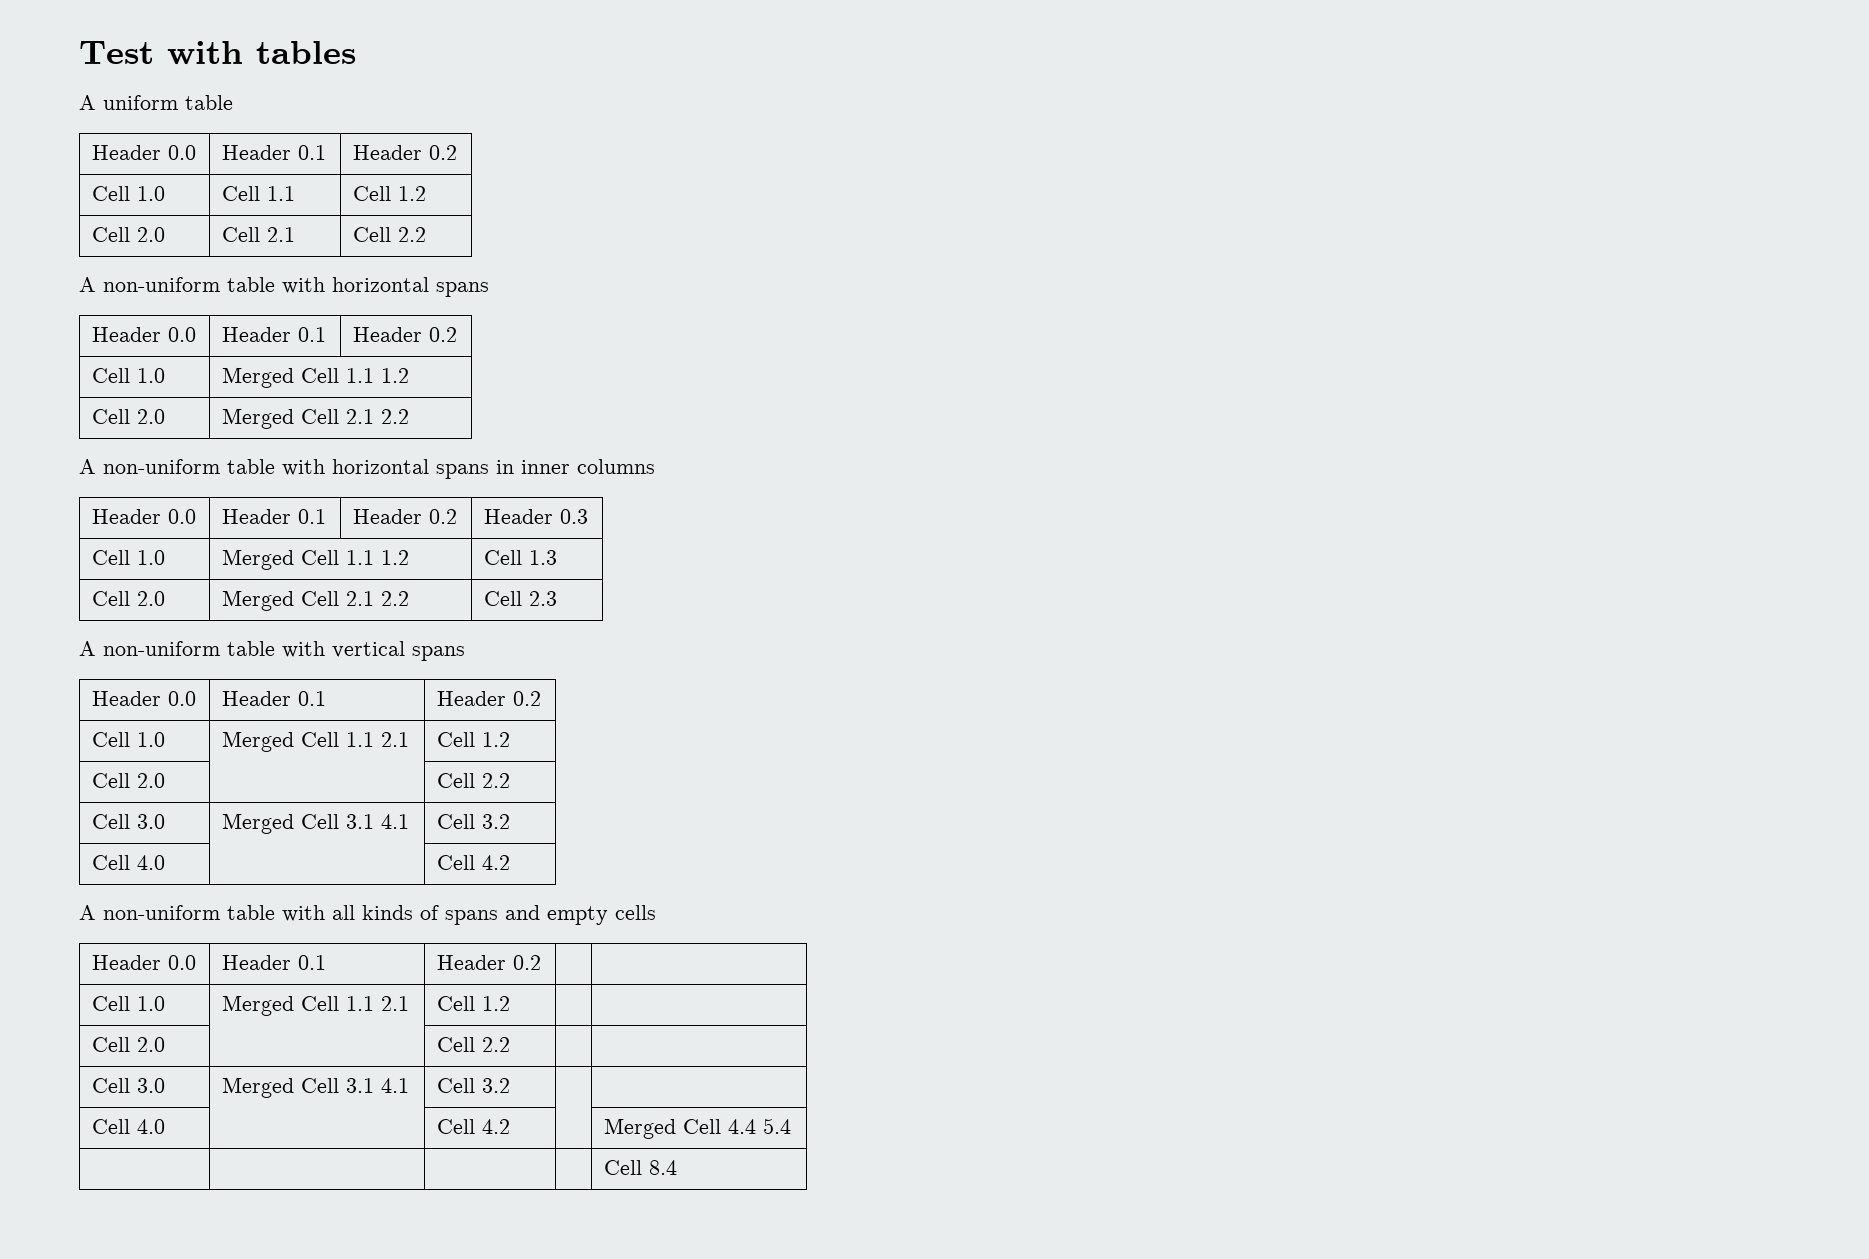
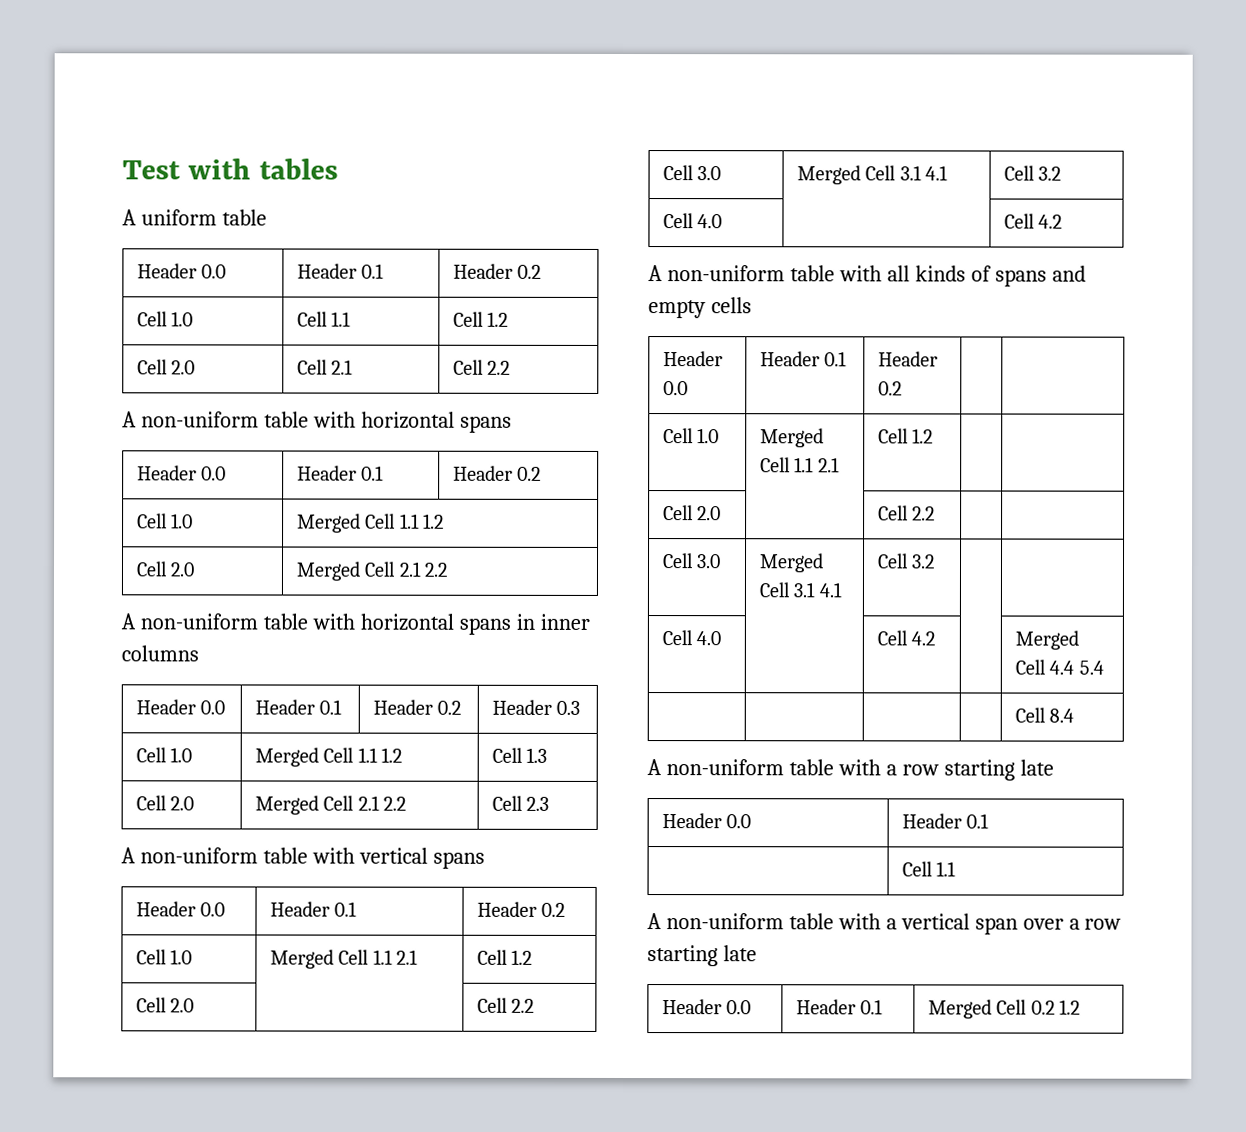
(677, 1167) none -> [647,759,1054,781] [662,813,752,829] [902,813,990,829] [902,861,957,877] [647,913,1122,935] [647,945,757,967] [662,999,752,1015] [796,999,884,1015] [928,999,1081,1019] // A non-uniform table with a row starting late // Header 0.0 | Header 0.1 // | Cell 1.1 // A non-uniform table with a vertical span over a row starting late // Header 0.0 | Header 0.1 | Merged Cell 0.2 1.2

